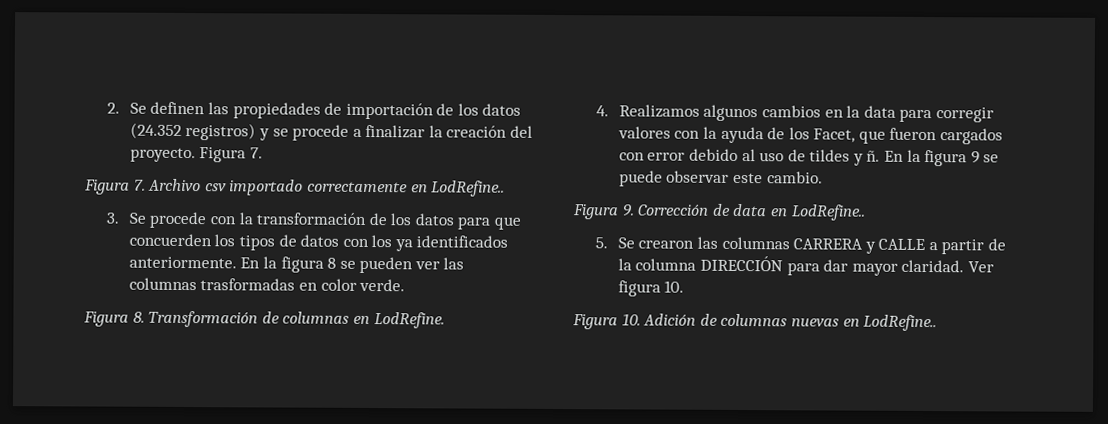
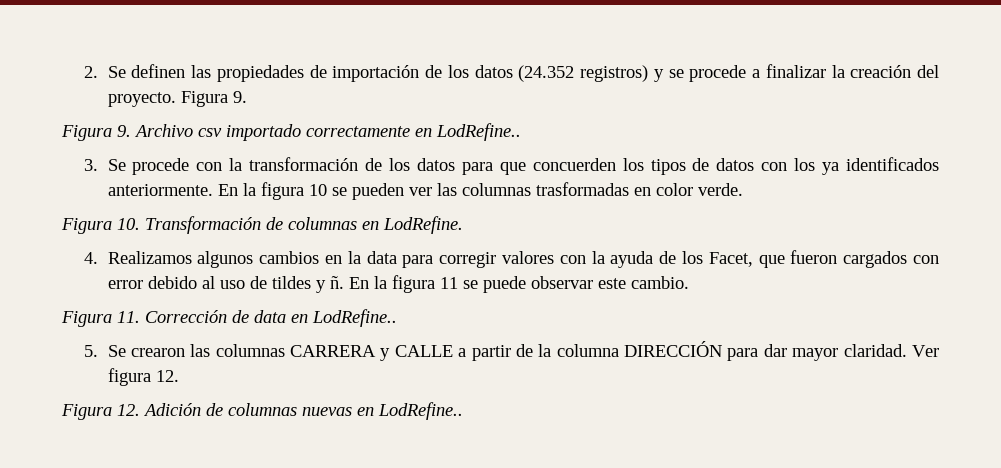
[249,147,263,159] [84,179,146,195] 7. // Figura 7. -> [232,91,247,103] [61,125,131,141] 9. // Figura 9.
[327,257,337,269] 8 -> [308,184,327,196] 10
[132,311,145,323] 8. -> [117,218,140,230] 10.
[970,151,980,164] 9 -> [439,277,458,289] 11
[621,204,635,217] 9. -> [117,311,140,323] 11.
[664,280,685,293] [572,313,641,330] 10. // Figura 10. -> [155,370,179,382] [61,404,140,420] 12. // Figura 12.

